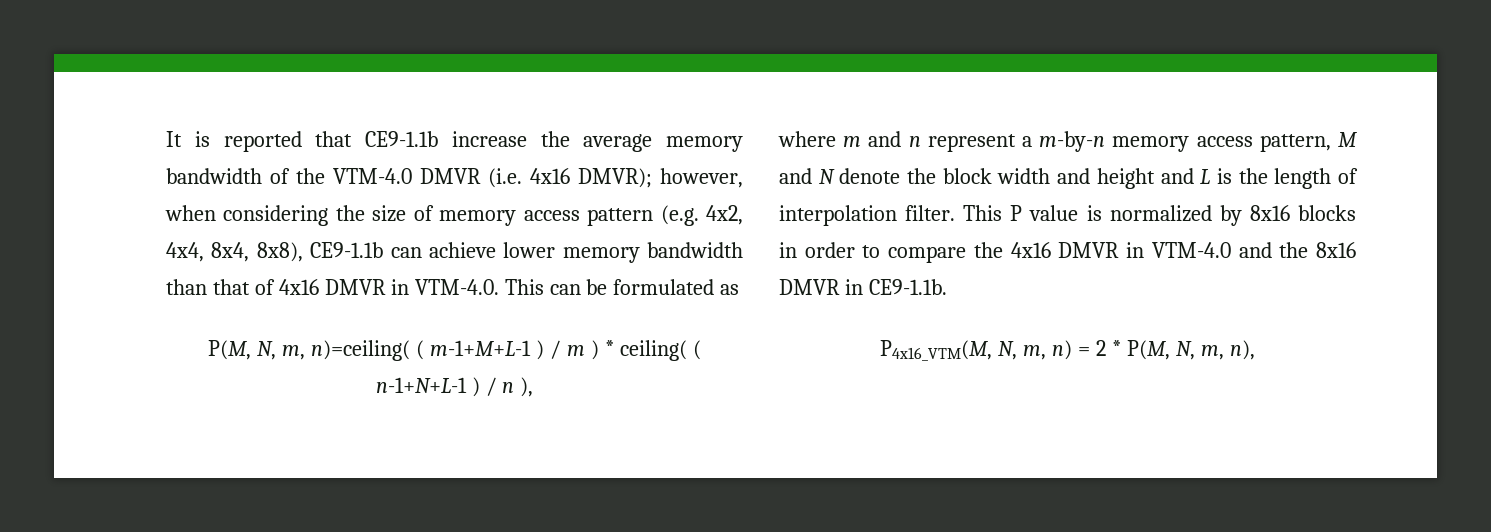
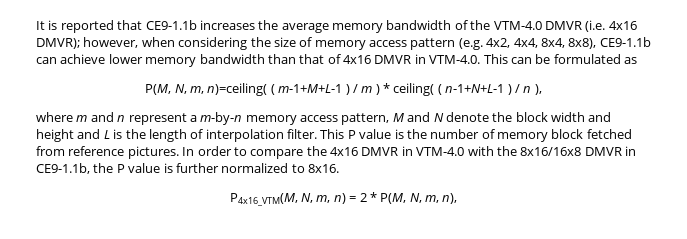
[451,131,527,147] increase -> [199,20,255,30] increases
[1109,205,1356,226] [779,242,797,258] normalized by 8x16 blocks in -> [406,129,632,142] [36,146,195,159] the number of memory block fetched from reference pictures. In
[1238,242,1356,258] [779,279,947,295] and the 8x16 DMVR in CE9-1.1b. -> [467,146,636,156] [36,163,339,174] with the 8x16/16x8 DMVR in CE9-1.1b, the P value is further normalized to 8x16.

